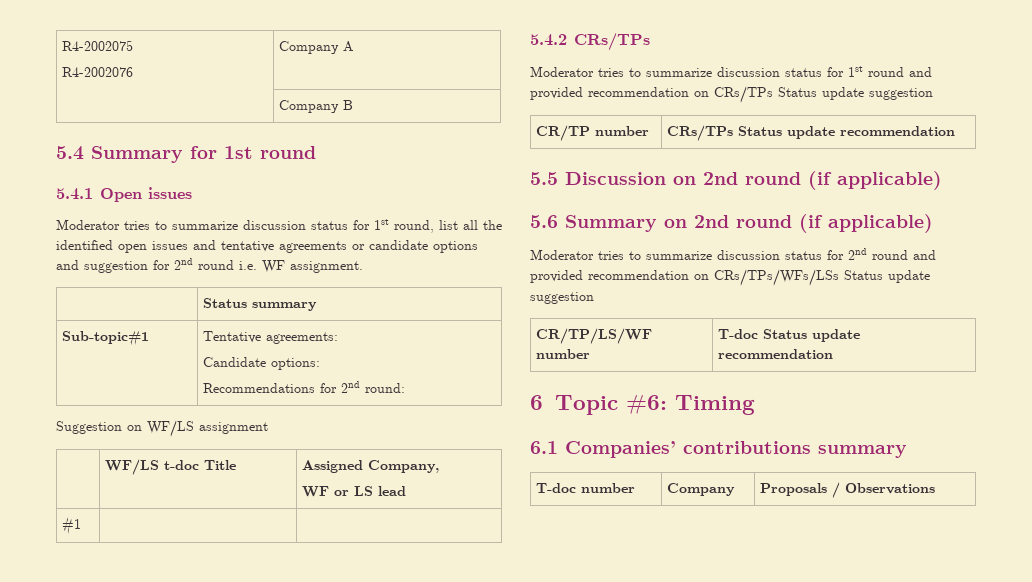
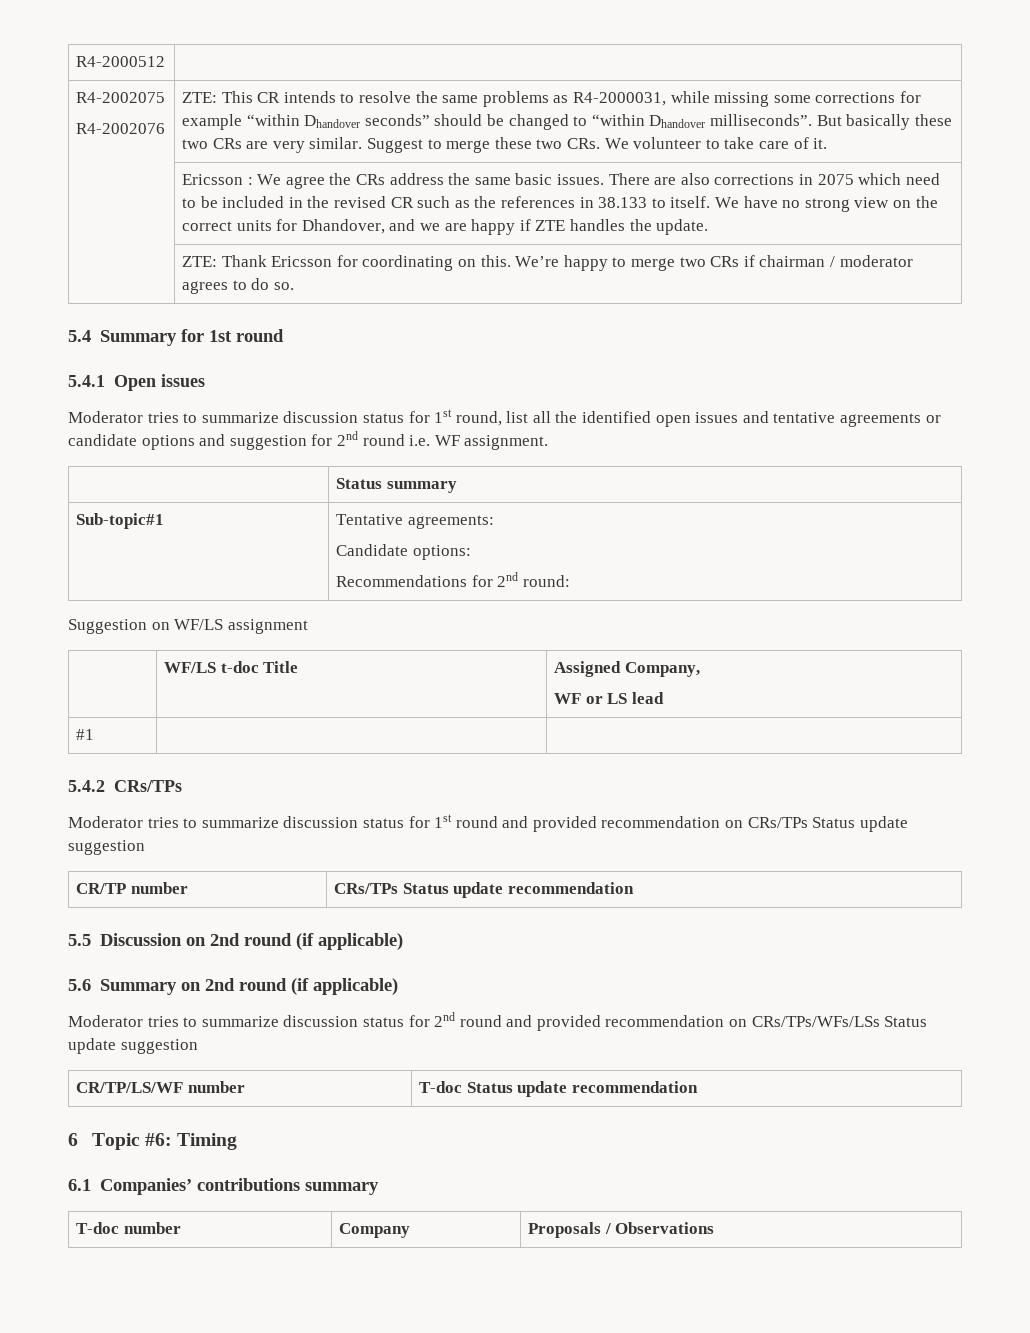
(62, 45) none -> [76,56,166,67] R4-2000512 | //
[279,41,355,54] [279,100,354,113] Company A // | Company B -> [182,91,921,107] [182,114,952,130] [182,137,828,153] [182,173,940,189] [182,196,938,212] [182,219,709,235] [182,255,913,271] [182,278,294,294] ZTE: This CR intends to resolve the same problems as R4-2000031, while missing some corrections for example “within Dhandover seconds” should be changed to “within Dhandover milliseconds”. But basically these two CRs are very similar. Suggest to merge these two CRs. We volunteer to take care of it. // | Ericsson : We agree the CRs address the same basic issues. There are also corrections in 2075 which need to be included in the revised CR such as the references in 38.133 to itself. We have no strong view on the correct units for Dhandover, and we are happy if ZTE handles the update. // | ZTE: Thank Ericsson for coordinating on this. We’re happy to merge two CRs if chairman / moderator agrees to do so.

